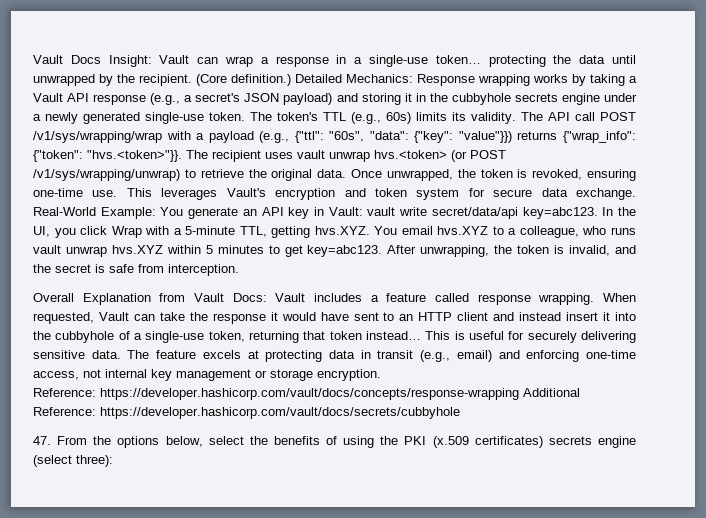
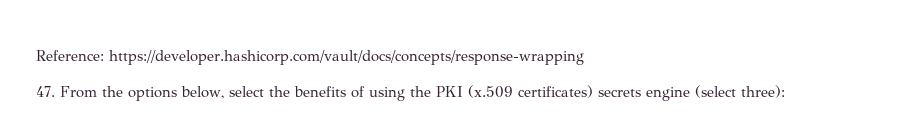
[33,55,636,67] [33,74,637,86] [33,93,637,105] [33,112,636,124] [33,131,636,143] [33,150,506,162] [33,169,636,181] [33,188,637,200] [33,207,636,219] [33,226,636,238] [33,245,636,257] [33,264,239,276] [33,293,637,305] [33,312,637,324] [33,331,636,343] [33,350,637,362] [33,369,381,381] Vault Docs Insight: Vault can wrap a response in a single-use token… protecting the data until unwrapped by the recipient. (Core definition.) Detailed Mechanics: Response wrapping works by taking a Vault API response (e.g., a secret's JSON payload) and storing it in the cubbyhole secrets engine under a newly generated single-use token. The token's TTL (e.g., 60s) limits its validity. The API call POST /v1/sys/wrapping/wrap with a payload (e.g., {"ttl": "60s", "data": {"key": "value"}}) returns {"wrap_info": {"token": "hvs.<token>"}}. The recipient uses vault unwrap hvs.<token> (or POST /v1/sys/wrapping/unwrap) to retrieve the original data. Once unwrapped, the token is revoked, ensuring one-time use. This leverages Vault's encryption and token system for secure data exchange. Real-World Example: You generate an API key in Vault: vault write secret/data/api key=abc123. In the UI, you click Wrap with a 5-minute TTL, getting hvs.XYZ. You email hvs.XYZ to a colleague, who runs vault unwrap hvs.XYZ within 5 minutes to get key=abc123. After unwrapping, the token is invalid, and the secret is safe from interception. // Overall Explanation from Vault Docs: Vault includes a feature called response wrapping. When requested, Vault can take the response it would have sent to an HTTP client and instead insert it into the cubbyhole of a single-use token, returning that token instead… This is useful for securely delivering sensitive data. The feature excels at protecting data in transit (e.g., email) and enforcing one-time access, not internal key management or storage encryption. // -> (36, 55) none
[523,388,580,397] [33,407,460,419] Additional Reference: https://developer.hashicorp.com/vault/docs/secrets/cubbyhole -> (584, 57) none

